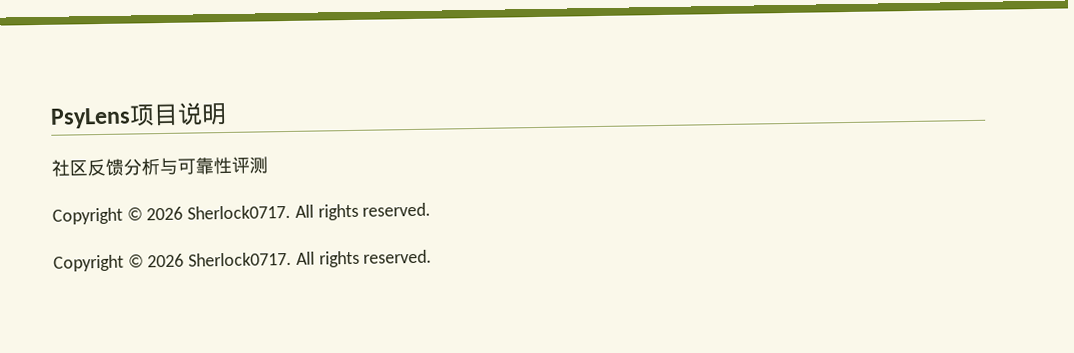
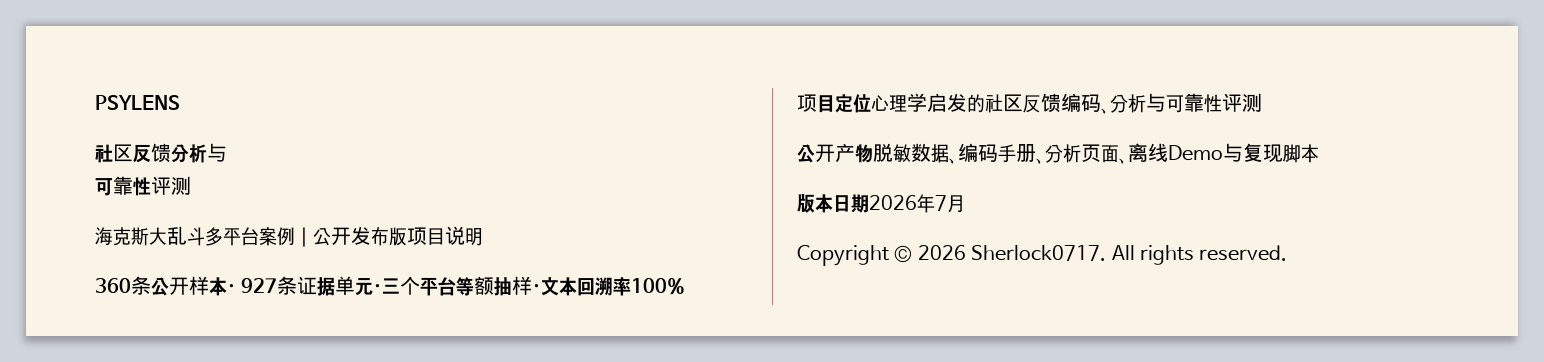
[50,102,227,129] [51,158,124,177] PsyLens项目说明 // 社区反馈 -> [95,95,180,110] [95,143,227,163] [95,176,191,196] [95,226,483,247] [95,276,686,296] [797,93,1110,114] PSYLENS // 社区反馈分析与 // 可靠性评测 // 海克斯大乱斗多平台案例｜公开发布版项目说明 // 360条公开样本· 927条证据单元·三个平台等额抽样·文本回溯率100% // 项目定位心理学启发的社区反馈编码、
[52,202,432,225] Copyright © 2026 Sherlock0717. All rights reserved. -> [797,143,1319,164] [797,194,965,213] 公开产物脱敏数据、编码手册、分析页面、离线Demo与复现脚本 // 版本日期2026年7月

